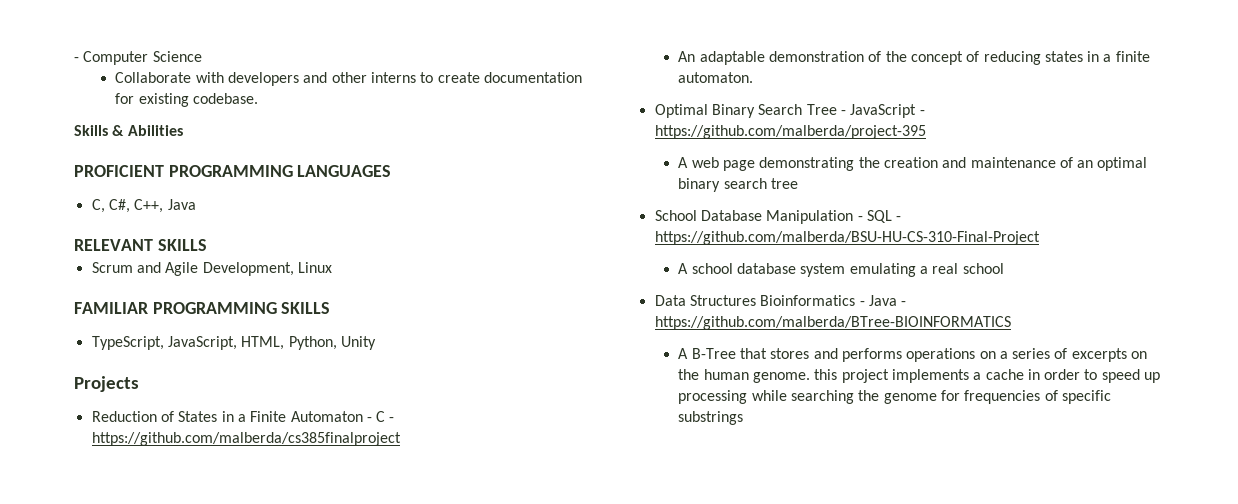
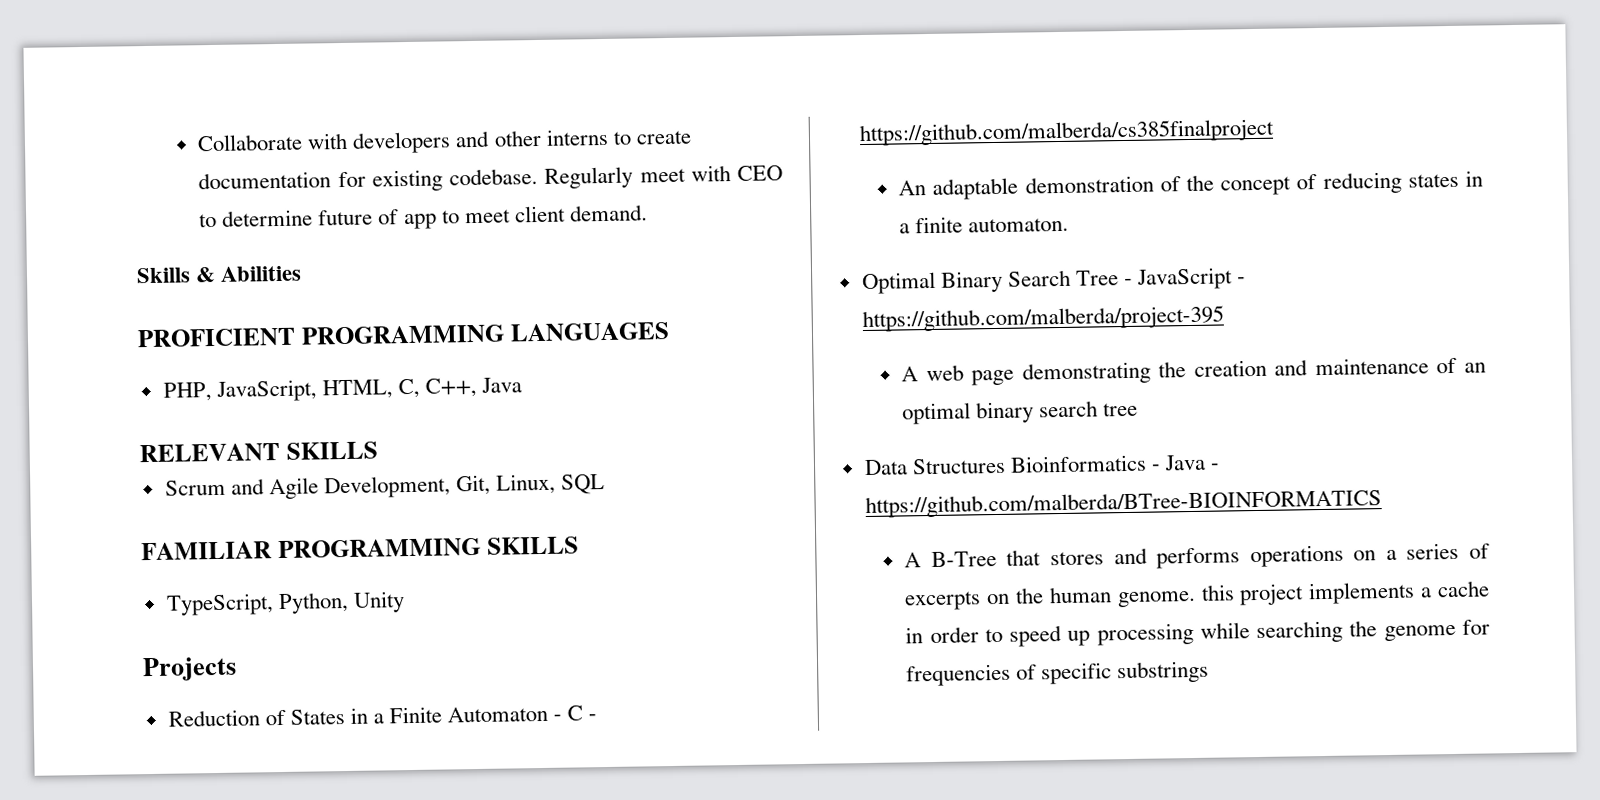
[74,51,202,65] - Computer Science // -> (197, 142) none
(258, 98) none -> [544,165,783,189] [199,204,648,230] Regularly meet with CEO to determine future of app to meet client demand.
[91,199,130,213] C, C#, -> [162,378,420,402] PHP, JavaScript, HTML, C,
[297,262,332,273] Linux -> [456,473,606,496] Git, Linux, SQL
[167,336,285,350] JavaScript, HTML, -> (274, 604) none
[654,210,902,224] [654,231,1040,245] [678,263,1004,277] // School Database Manipulation - SQL - https://github.com/malberda/BSU-HU-CS-310-Final-Project // A school database system emulating a real school -> (1139, 409) none

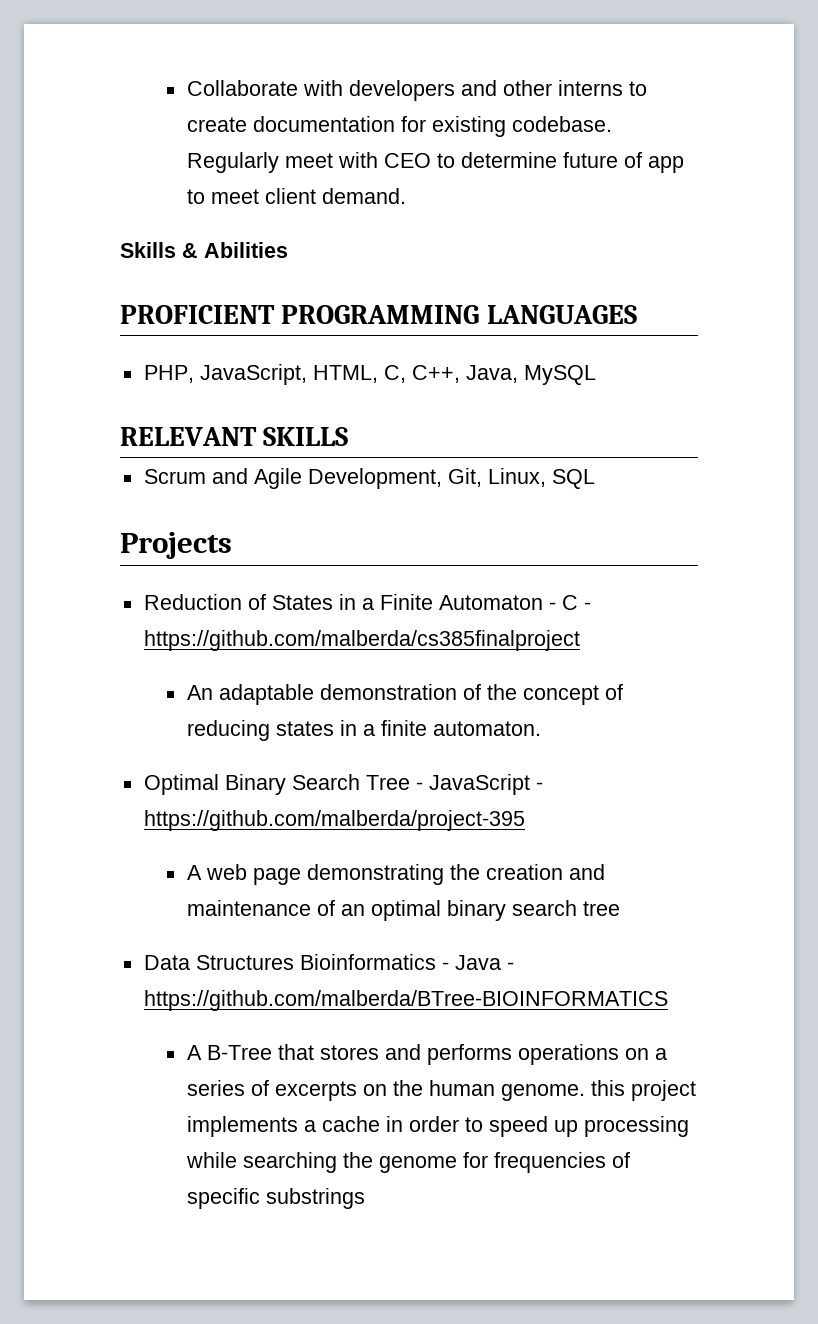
[481,377,523,393] Java -> [465,365,596,385] Java, MySQL
[141,536,579,561] [165,591,405,616] // FAMILIAR PROGRAMMING SKILLS // TypeScript, Python, Unity -> (595, 479) none

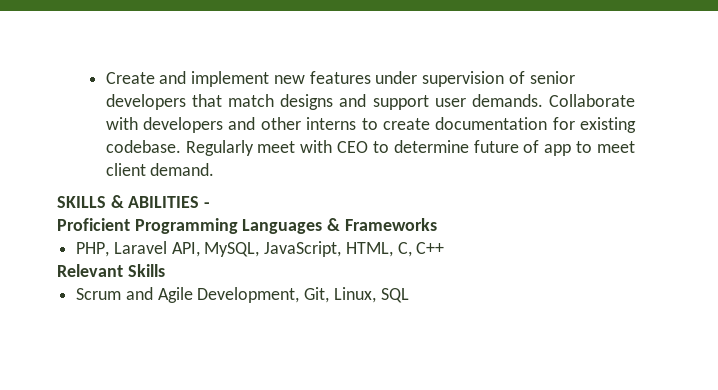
(186, 88) none -> [105,71,575,87] [105,94,543,110] Create and implement new features under supervision of senior developers that match designs and support user demands.
[120,242,288,258] [120,305,637,324] [143,364,596,385] [120,427,349,446] Skills & Abilities // PROFICIENT PROGRAMMING LANGUAGES // PHP, JavaScript, HTML, C, C++, Java, MySQL // RELEVANT SKILLS -> [57,195,211,208] [57,218,437,234] [76,241,445,257] [57,264,165,277] SKILLS & ABILITIES - // Proficient Programming Languages & Frameworks // PHP, Laravel API, MySQL, JavaScript, HTML, C, C++ // Relevant Skills
[120,532,232,559] [143,594,591,610] [143,630,580,651] [186,684,623,705] [186,720,541,741] [143,774,543,795] [143,810,525,831] [186,864,605,885] [186,900,620,921] [143,954,514,970] [143,990,668,1011] [186,1044,667,1065] [186,1080,696,1101] [186,1116,689,1137] [185,1152,630,1173] [186,1188,365,1209] // Projects // Reduction of States in a Finite Automaton - C - https://github.com/malberda/cs385finalproject // An adaptable demonstration of the concept of reducing states in a finite automaton. // Optimal Binary Search Tree - JavaScript - https://github.com/malberda/project-395 // A web page demonstrating the creation and maintenance of an optimal binary search tree // Data Structures Bioinformatics - Java - https://github.com/malberda/BTree-BIOINFORMATICS // A B-Tree that stores and performs operations on a series of excerpts on the human genome. this project implements a cache in order to speed up processing while searching the genome for frequencies of specific substrings -> (409, 295) none

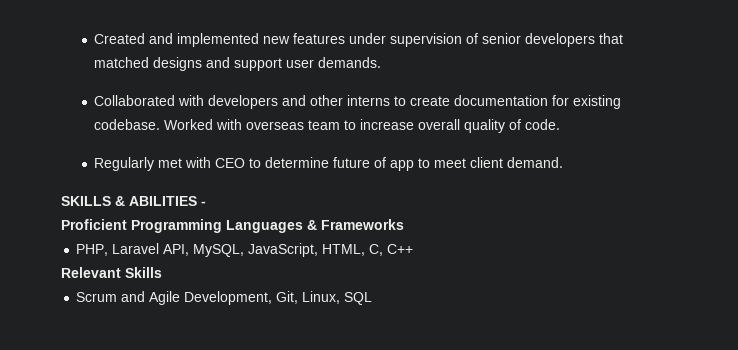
[105,71,270,87] Create and implement -> [94,33,260,47] Created and implemented
[228,94,275,107] match -> [94,57,150,68] matched
[549,94,636,107] Collaborate -> [94,95,176,106] // Collaborated
[185,140,296,156] Regularly meet -> [164,119,561,133] [94,157,183,171] Worked with overseas team to increase overall quality of code. // Regularly met

